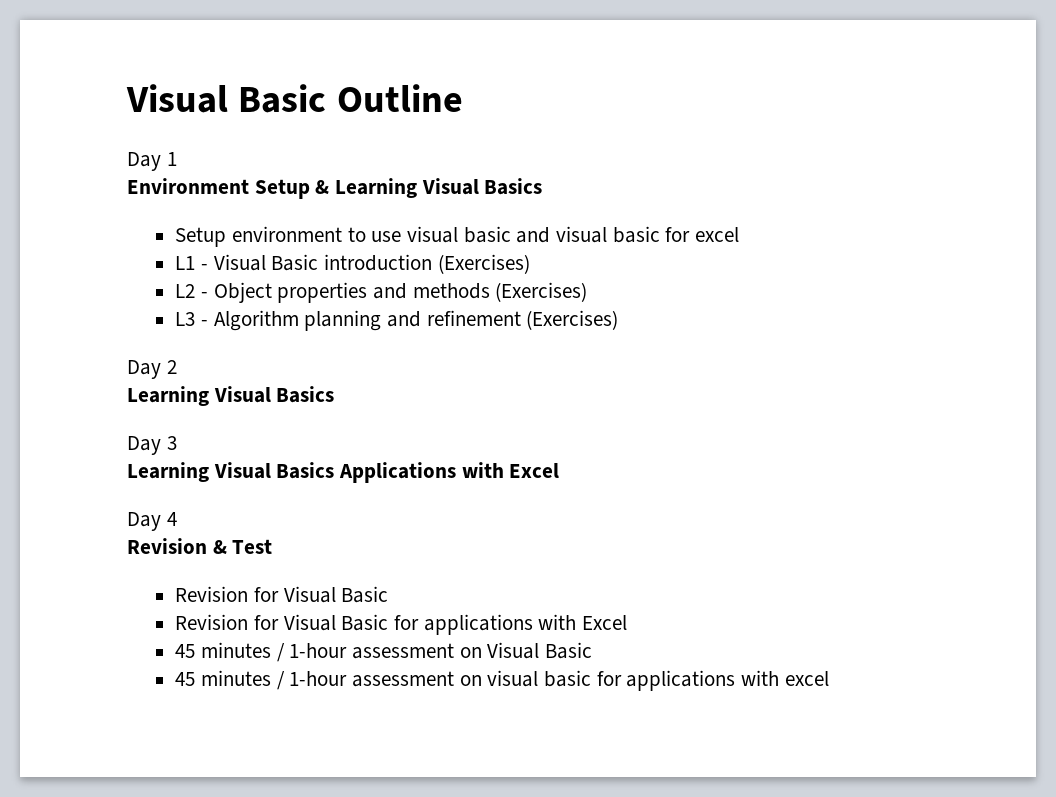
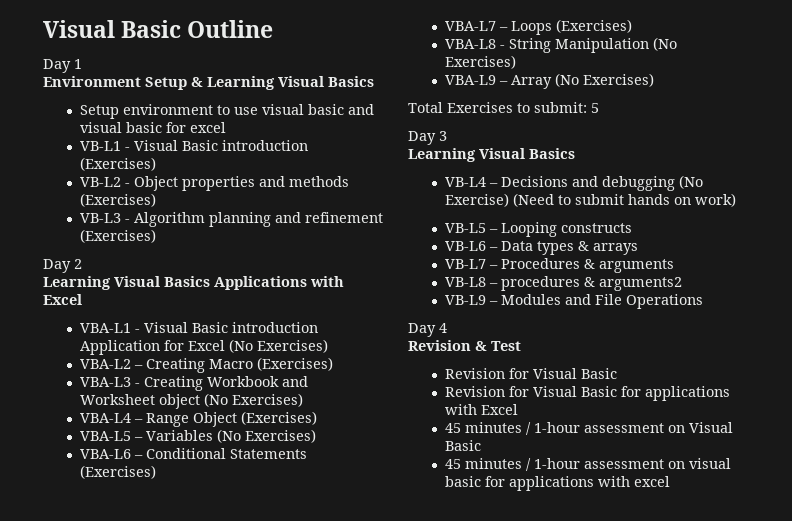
[175,256,196,270] L1 -> [79,141,121,151] VB-L1
[175,284,196,298] L2 -> [79,177,121,187] VB-L2
[175,312,196,326] L3 -> [79,213,121,223] VB-L3
(335, 394) none -> [214,276,344,290] [43,294,82,305] [79,322,318,333] [79,339,328,355] [79,357,333,373] [79,376,308,391] [79,393,303,409] [79,411,317,427] [79,429,316,443] [79,448,307,459] [79,465,156,479] [444,19,632,35] [444,37,677,53] [444,55,516,69] [444,73,654,89] [408,102,599,113] Applications with Excel // VBA-L1 - Visual Basic introduction Application for Excel (No Exercises) // VBA-L2 – Creating Macro (Exercises) // VBA-L3 - Creating Workbook and Worksheet object (No Exercises) // VBA-L4 – Range Object (Exercises) // VBA-L5 – Variables (No Exercises) // VBA-L6 – Conditional Statements (Exercises) // VBA-L7 – Loops (Exercises) // VBA-L8 - String Manipulation (No Exercises) // VBA-L9 – Array (No Exercises) // Total Exercises to submit: 5
[339,462,560,483] Applications with Excel -> [444,175,703,191] [444,193,736,207] [444,222,632,237] [444,241,638,255] [444,258,674,273] [444,276,682,291] [444,294,703,309] // VB-L4 – Decisions and debugging (No Exercise) (Need to submit hands on work) // VB-L5 – Looping constructs // VB-L6 – Data types & arrays // VB-L7 – Procedures & arguments // VB-L8 – procedures & arguments2 // VB-L9 – Modules and File Operations

